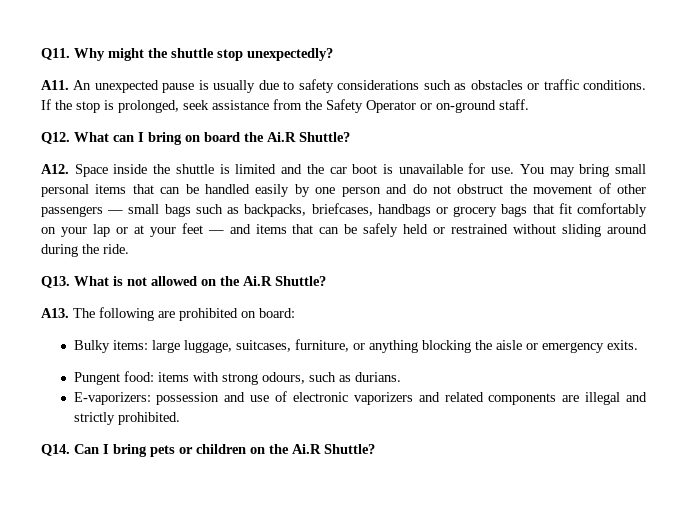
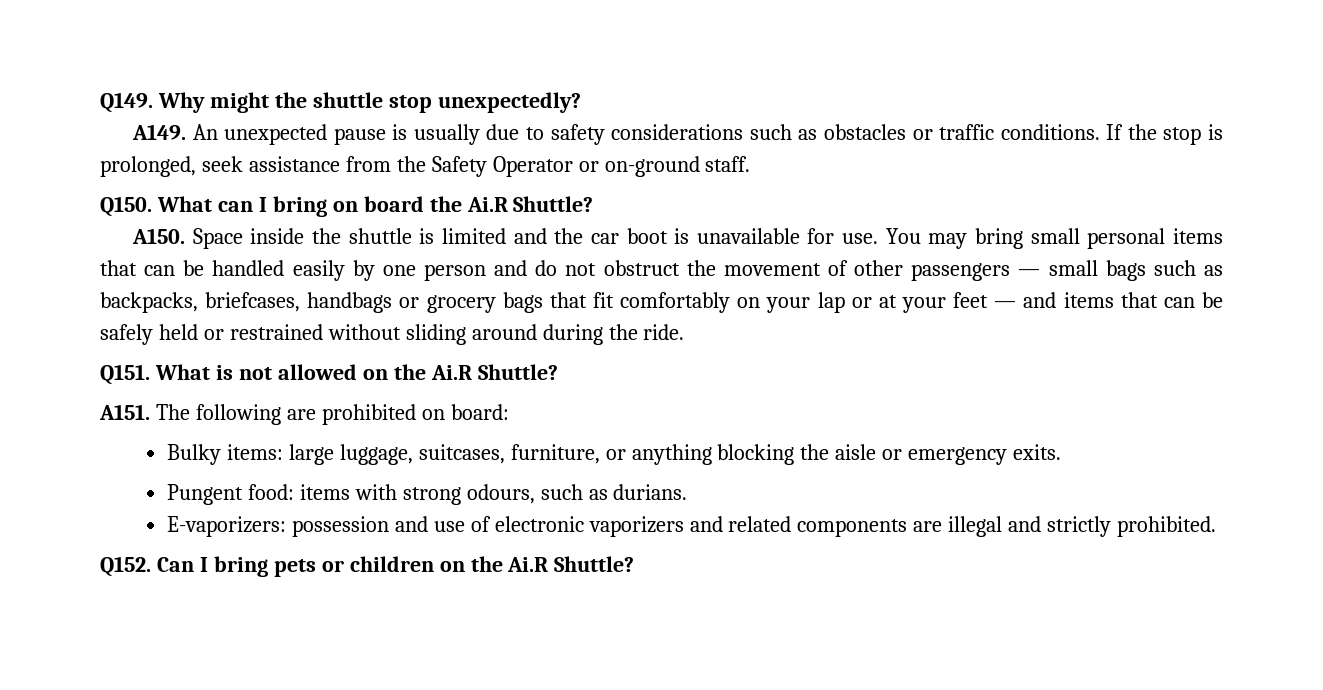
[41,48,70,60] Q11. -> [100,92,153,113] Q149.
[41,80,69,90] A11. -> [131,124,186,140] A149.
[41,132,70,144] Q12. -> [100,196,152,217] Q150.
[41,164,69,174] A12. -> [131,228,185,244] A150.
[41,276,70,288] Q13. -> [100,364,150,385] Q151.
[41,308,69,318] A13. -> [99,404,150,420] A151.
[41,444,70,456] Q14. -> [100,556,151,577] Q152.

